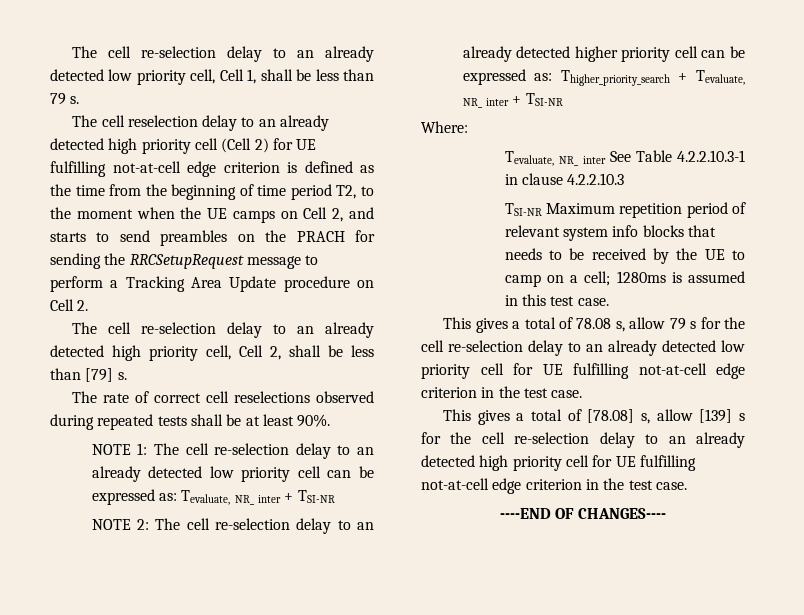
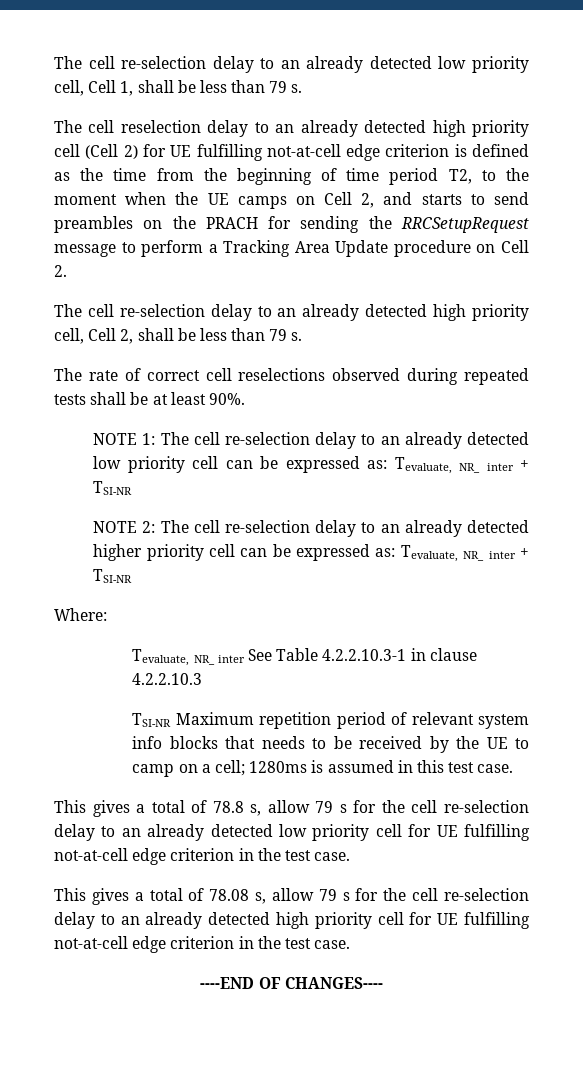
[85,368,114,382] [79] -> [269,329,288,341] 79
[560,70,688,86] Thigher_priority_search + -> (396, 552) none
[576,318,612,329] 78.08 -> [212,801,244,813] 78.8
[587,409,733,424] [78.08] s, allow [139] -> [209,888,337,904] 78.08 s, allow 79

